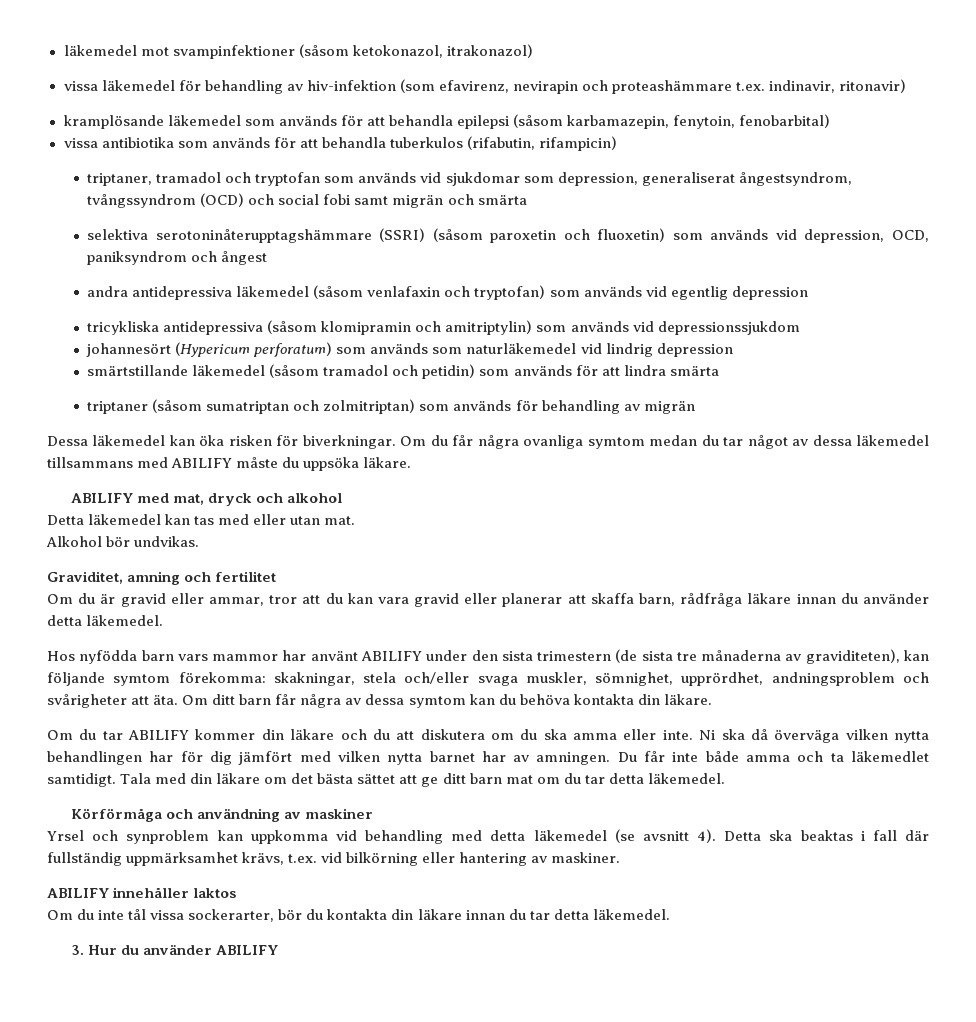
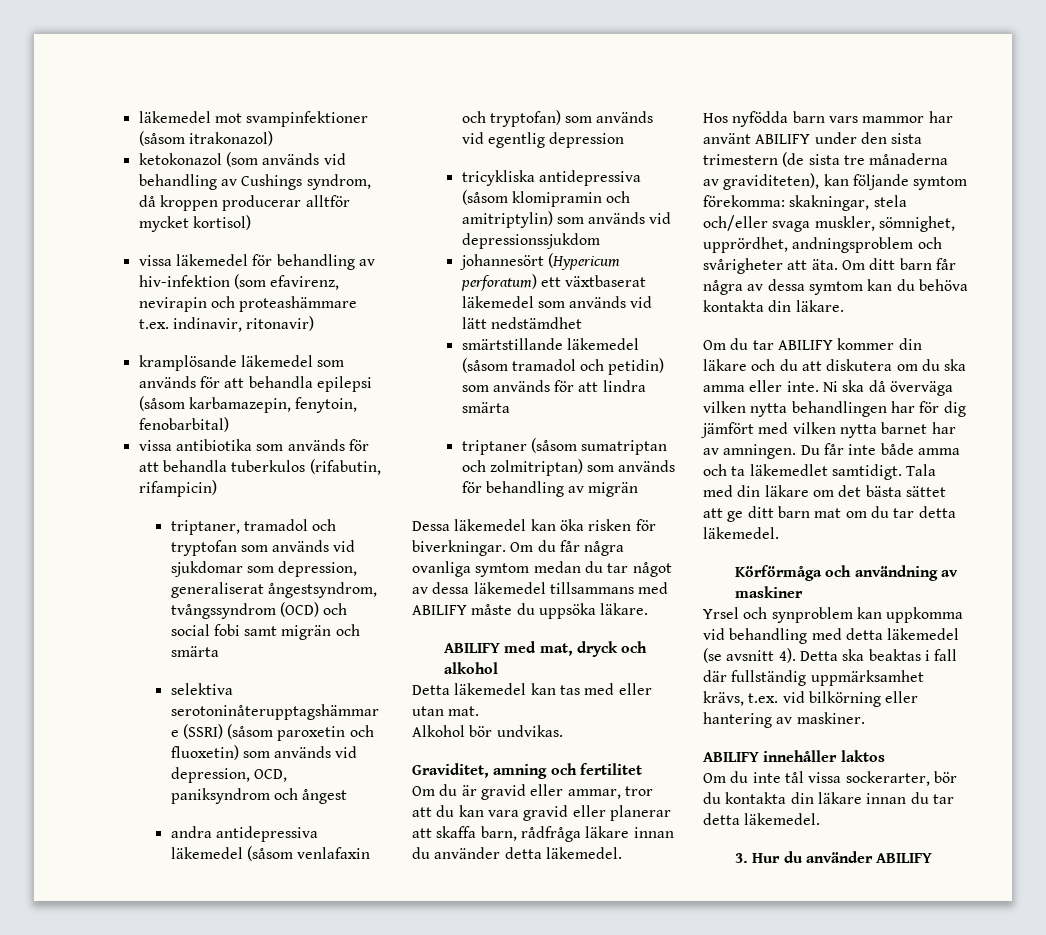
[352,45,443,58] ketokonazol, -> (185, 138) none
(533, 51) none -> [138,152,346,167] [138,174,371,190] [138,195,350,211] [138,215,251,232] // ketokonazol (som används vid behandling av Cushings syndrom, då kroppen producerar alltför mycket kortisol)
[336,343,733,357] som används som naturläkemedel vid lindrig depression -> [540,275,647,287] [461,296,653,308] [461,317,582,329] ett växtbaserat läkemedel som används vid lätt nedstämdhet

